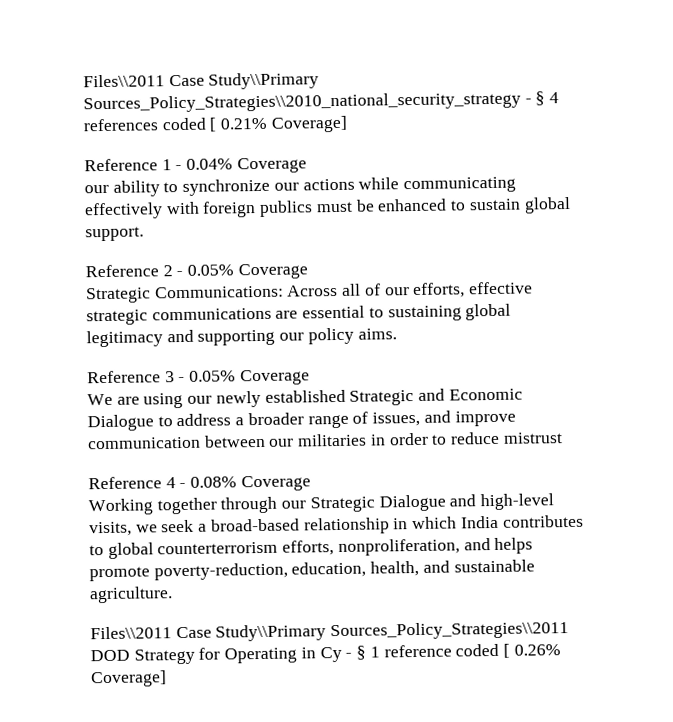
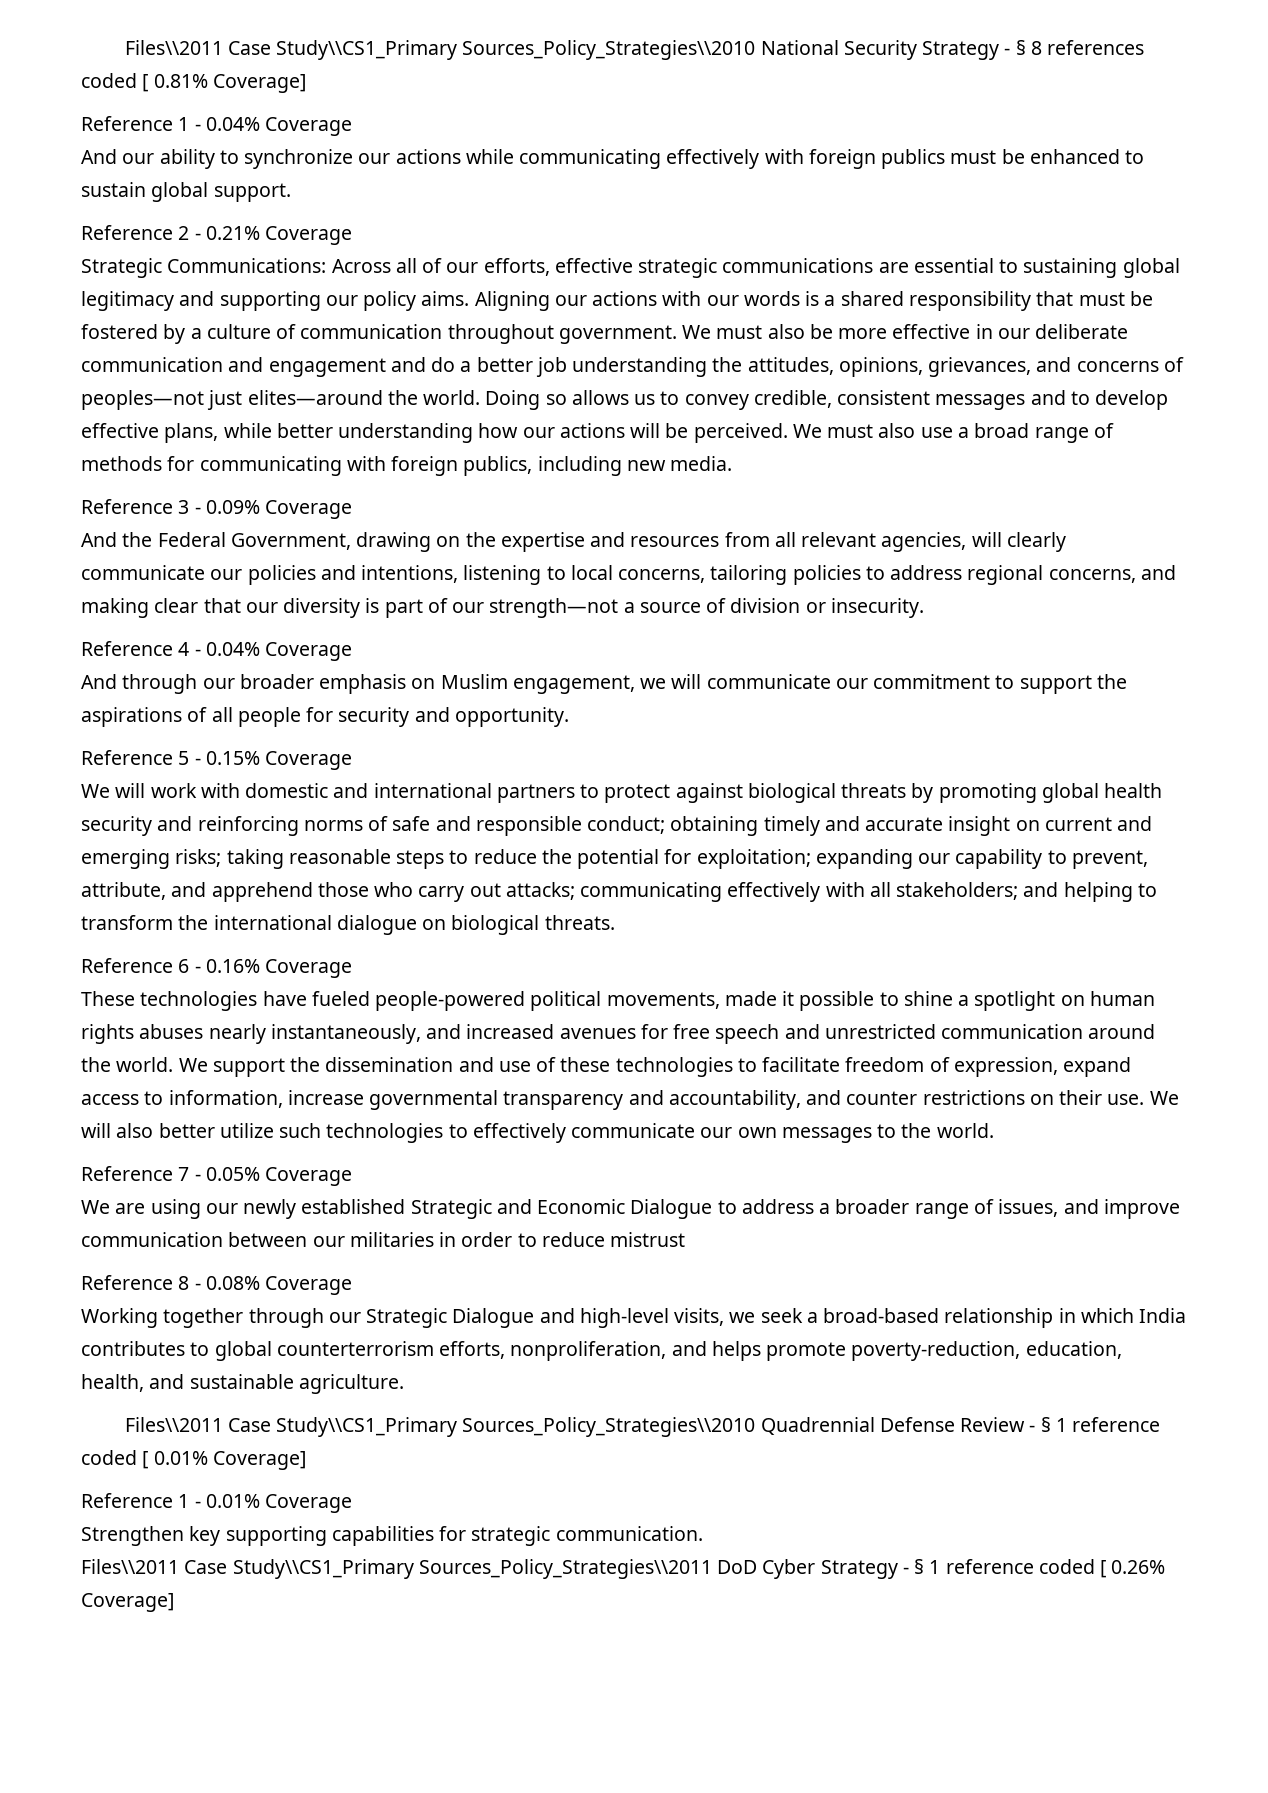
[83,72,320,90] [83,91,560,114] Files\\2011 Case Study\\Primary Sources_Policy_Strategies\\2010_national_security_strategy - § 4 -> [124,40,1043,60] Files\\2011 Case Study\\CS1_Primary Sources_Policy_Strategies\\2010 National Security Strategy - § 8
[220,117,268,130] 0.21% -> [153,74,208,88] 0.81%
(307, 165) none -> [81,149,117,164] And
[187,264,235,276] 0.05% -> [205,226,260,240] 0.21%
[87,370,175,384] // Reference 3 -> [474,291,1153,311] [81,324,1129,344] [81,357,1184,377] [81,390,1169,410] [81,423,1114,443] [81,456,733,476] [81,499,353,519] [81,532,1066,552] [81,565,1176,585] [81,598,924,618] [81,641,353,661] [81,674,1127,694] [81,707,569,727] [81,750,353,770] [81,783,1163,803] [81,816,1153,836] [81,849,1148,869] [81,882,1157,902] [81,915,615,935] [81,958,353,978] [81,991,1155,1011] [81,1024,1156,1044] [81,1057,1132,1077] [81,1090,1179,1110] [81,1123,994,1143] [81,1166,190,1181] Aligning our actions with our words is a shared responsibility that must be fostered by a culture of communication throughout government. We must also be more effective in our deliberate communication and engagement and do a better job understanding the attitudes, opinions, grievances, and concerns of peoples—not just elites—around the world. Doing so allows us to convey credible, consistent messages and to develop effective plans, while better understanding how our actions will be perceived. We must also use a broad range of methods for communicating with foreign publics, including new media. // Reference 3 - 0.09% Coverage // And the Federal Government, drawing on the expertise and resources from all relevant agencies, will clearly communicate our policies and intentions, listening to local concerns, tailoring policies to address regional concerns, and making clear that our diversity is part of our strength—not a source of division or insecurity. // Reference 4 - 0.04% Coverage // And through our broader emphasis on Muslim engagement, we will communicate our commitment to support the aspirations of all people for security and opportunity. // Reference 5 - 0.15% Coverage // We will work with domestic and international partners to protect against biological threats by promoting global health security and reinforcing norms of safe and responsible conduct; obtaining timely and accurate insight on current and emerging risks; taking reasonable steps to reduce the potential for exploitation; expanding our capability to prevent, attribute, and apprehend those who carry out attacks; communicating effectively with all stakeholders; and helping to transform the international dialogue on biological threats. // Reference 6 - 0.16% Coverage // These technologies have fueled people-powered political movements, made it possible to shine a spotlight on human rights abuses nearly instantaneously, and increased avenues for free speech and unrestricted communication around the world. We support the dissemination and use of these technologies to facilitate freedom of expression, expand access to information, increase governmental transparency and accountability, and counter restrictions on their use. We will also better utilize such technologies to effectively communicate our own messages to the world. // Reference 7
[165,477,176,489] 4 -> [178,1276,190,1290] 8
[215,621,570,642] [90,646,342,665] Study\\Primary Sources_Policy_Strategies\\2011 DOD Strategy for Operating in Cy -> [276,1417,1161,1437] [81,1450,306,1470] [81,1493,353,1513] [81,1526,703,1546] [81,1559,898,1579] Study\\CS1_Primary Sources_Policy_Strategies\\2010 Quadrennial Defense Review - § 1 reference coded [ 0.01% Coverage] // Reference 1 - 0.01% Coverage // Strengthen key supporting capabilities for strategic communication. // Files\\2011 Case Study\\CS1_Primary Sources_Policy_Strategies\\2011 DoD Cyber Strategy

